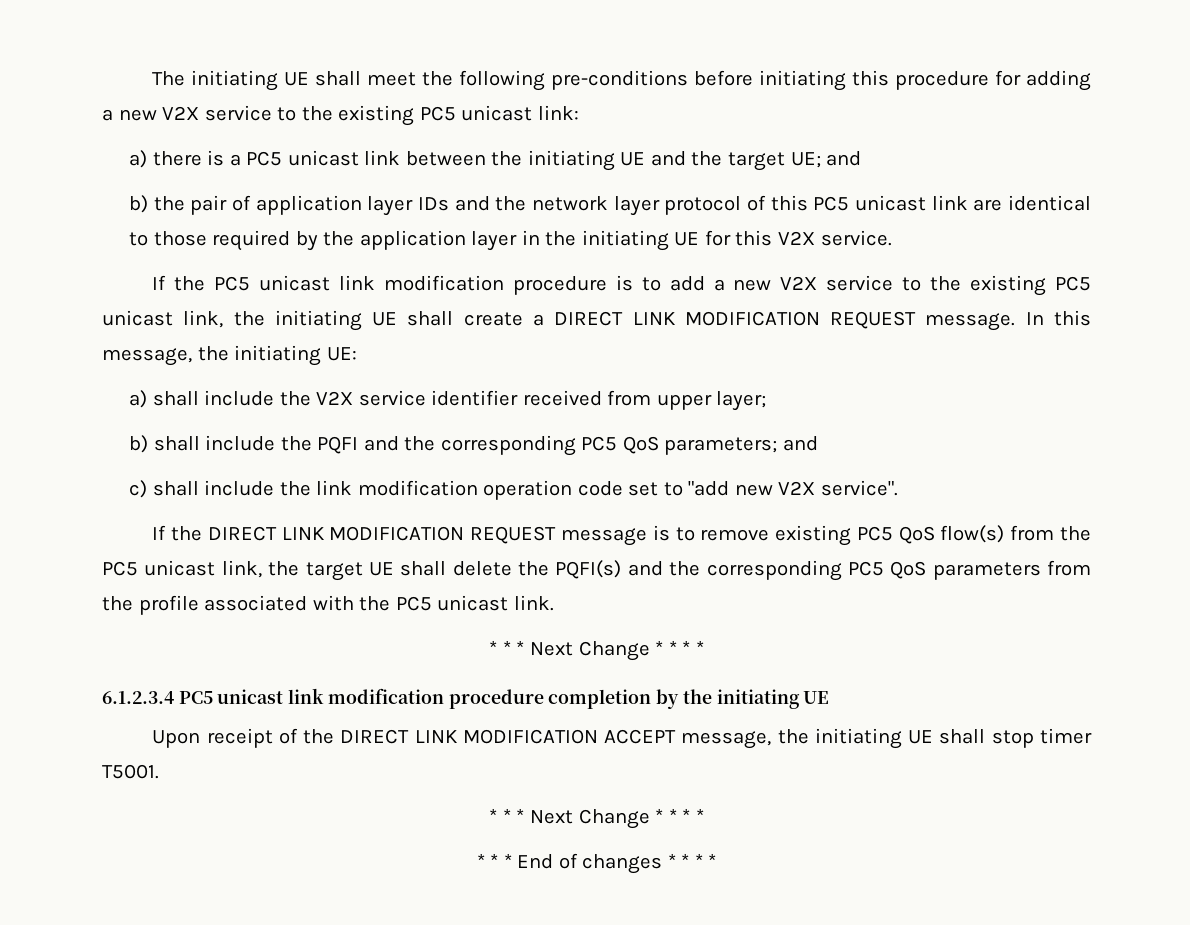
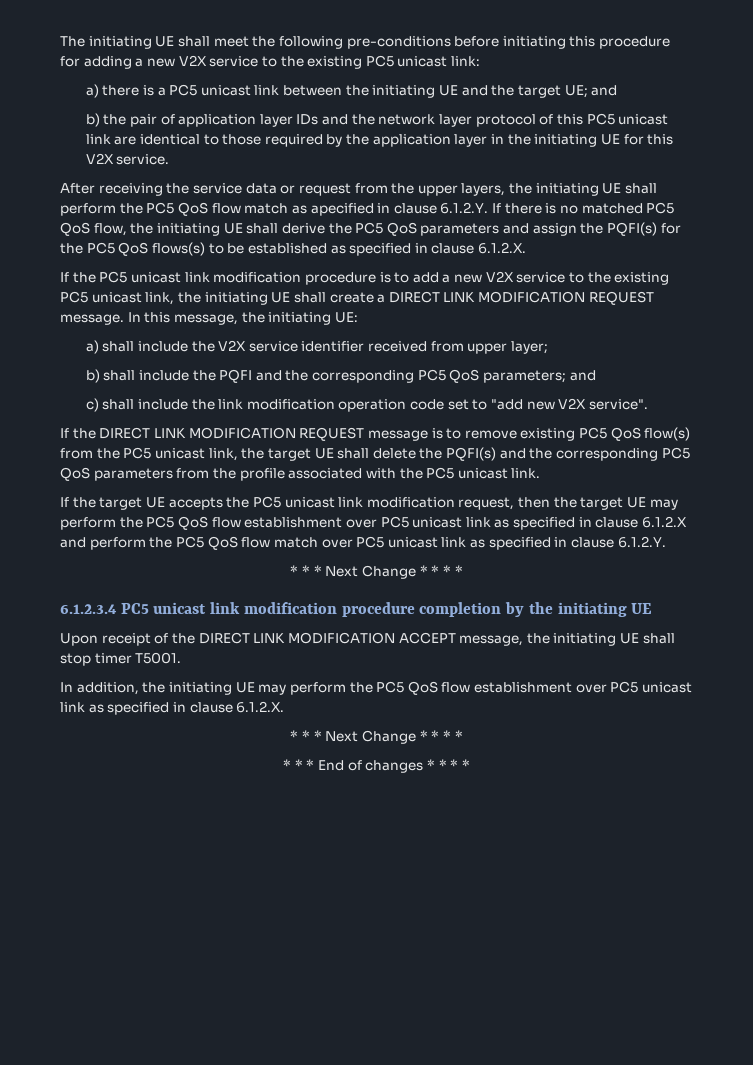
(892, 238) none -> [60,183,658,196] [60,202,675,216] [60,222,681,236] [60,242,527,256] // After receiving the service data or request from the upper layers, the initiating UE shall perform the PC5 QoS flow match as apecified in clause 6.1.2.Y. If there is no matched PC5 QoS flow, the initiating UE shall derive the PC5 QoS parameters and assign the PQFI(s) for the PC5 QoS flows(s) to be established as specified in clause 6.1.2.X.
(554, 603) none -> [60,496,678,510] [60,516,688,530] [60,536,666,550] // If the target UE accepts the PC5 unicast link modification request, then the target UE may perform the PC5 QoS flow establishment over PC5 unicast link as specified in clause 6.1.2.X and perform the PC5 QoS flow match over PC5 unicast link as specified in clause 6.1.2.Y.
(159, 771) none -> [60,681,693,695] [60,701,285,715] // In addition, the initiating UE may perform the PC5 QoS flow establishment over PC5 unicast link as specified in clause 6.1.2.X.

